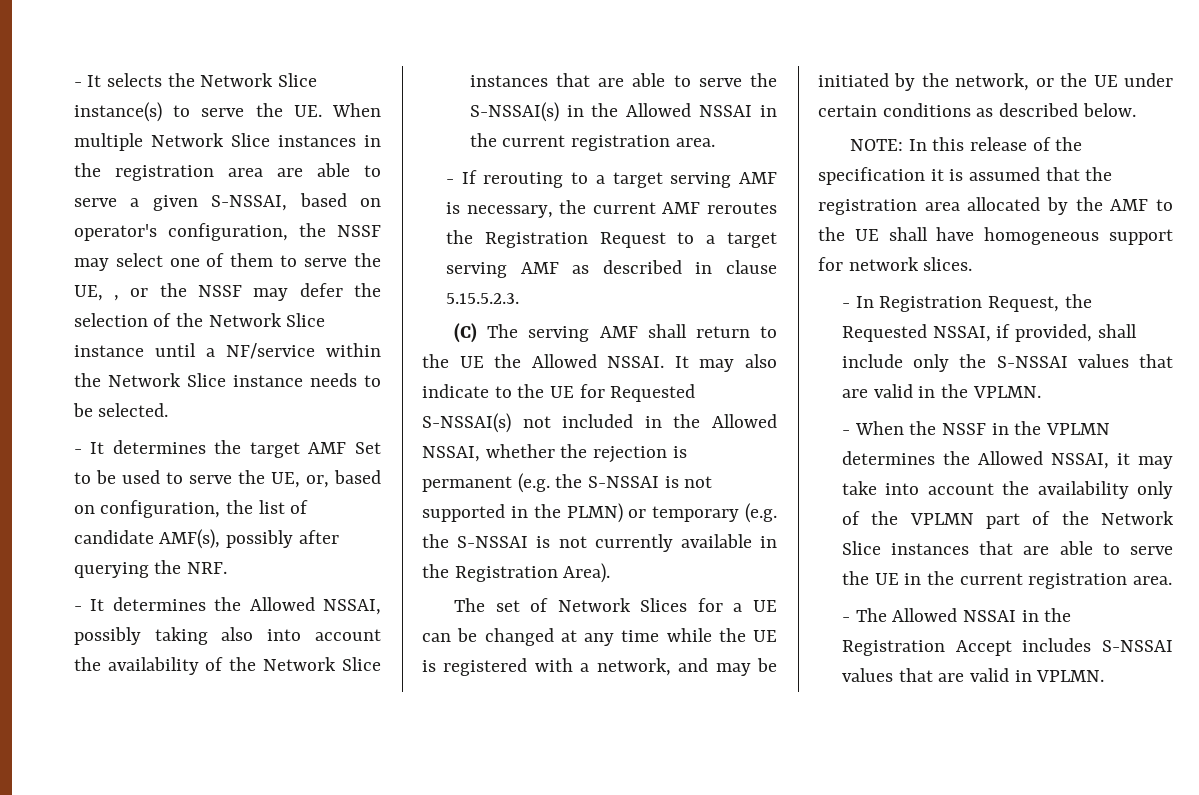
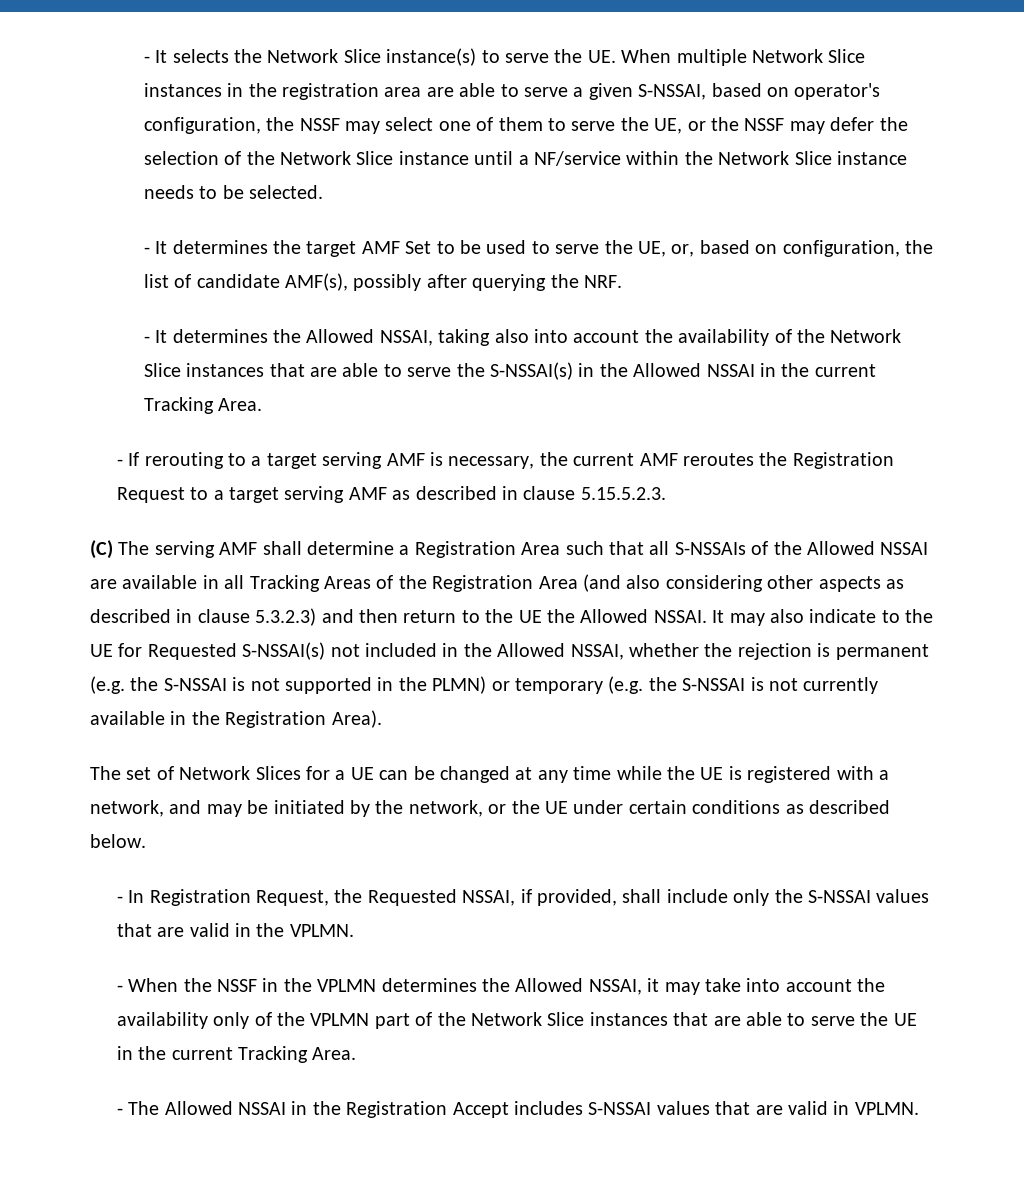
[114,295,120,301] , -> (683, 126) none
[73,627,141,645] possibly -> (433, 338) none
[571,135,715,151] registration area. -> [143,397,263,414] Tracking Area.
(687, 331) none -> [307,541,929,558] [90,574,904,592] [90,608,398,626] determine a Registration Area such that all S-NSSAIs of the Allowed NSSAI are available in all Tracking Areas of the Registration Area (and also considering other aspects as described in clause 5.3.2.3) and then
[850,137,1083,151] [818,167,1113,185] [818,197,1173,215] [818,227,1173,245] [818,257,973,271] // NOTE: In this release of the specification it is assumed that the registration area allocated by the AMF to the UE shall have homogeneous support for network slices. -> (146, 841) none
[1028,573,1172,589] registration area. -> [238,1046,357,1063] Tracking Area.

